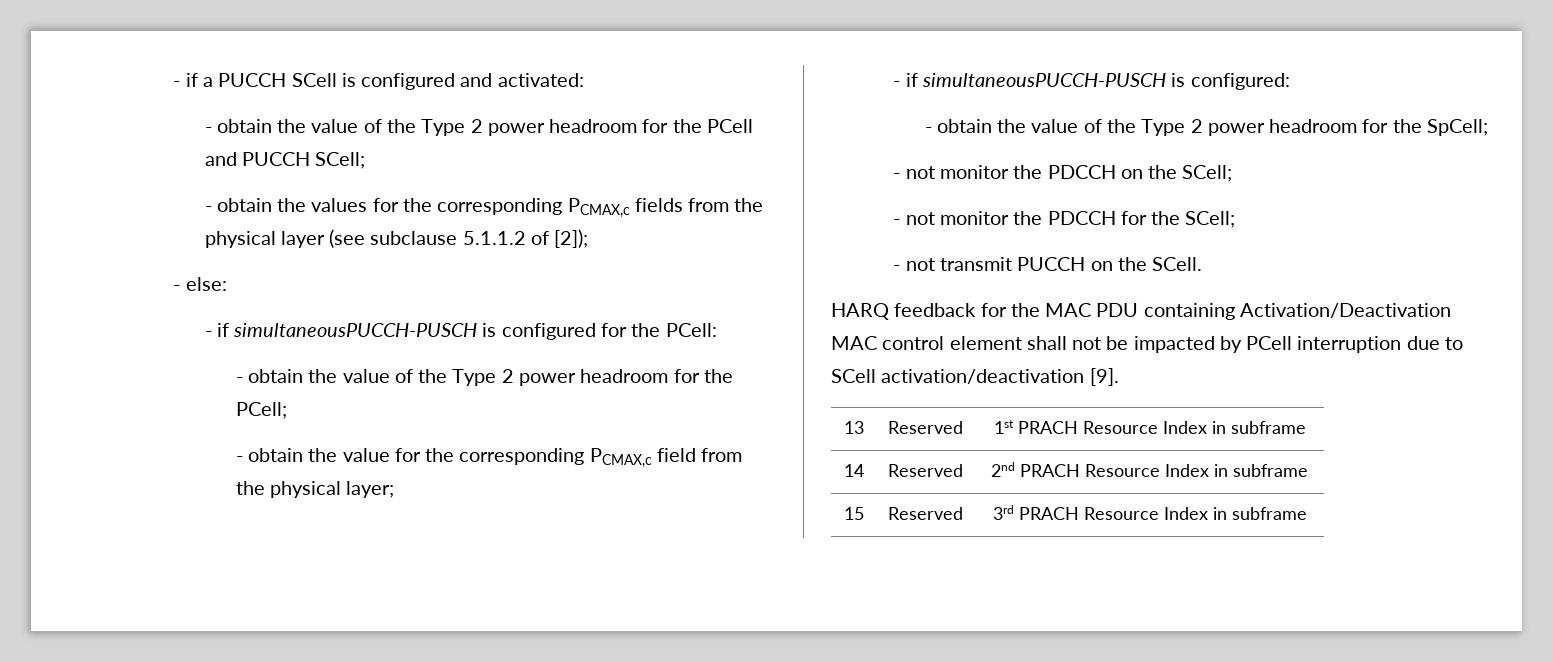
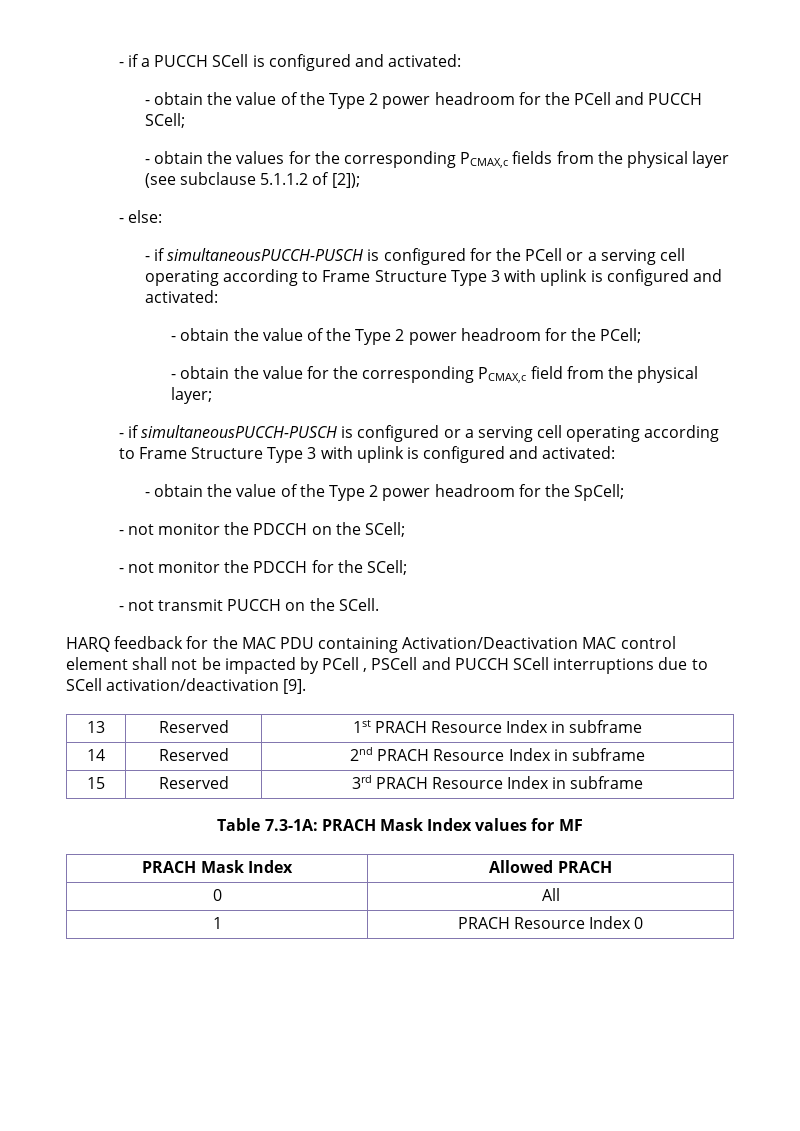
[665,323,717,337] PCell: -> [525,248,685,265] [144,269,722,286] [144,290,218,303] PCell or a serving cell operating according to Frame Structure Type 3 with uplink is configured and activated:
[1190,73,1290,90] configured: -> [357,425,720,442] [118,446,616,463] configured or a serving cell operating according to Frame Structure Type 3 with uplink is configured and activated:
[1297,336,1402,353] interruption -> [363,657,655,674] , PSCell and PUCCH SCell interruptions
(1307, 513) none -> [217,818,583,831] [142,860,293,873] [489,860,612,873] [212,889,222,901] [541,888,560,901] [212,917,222,929] [457,916,644,929] // Table 7.3-1A: PRACH Mask Index values for MF // PRACH Mask Index | Allowed PRACH // 0 | All // 1 | PRACH Resource Index 0

